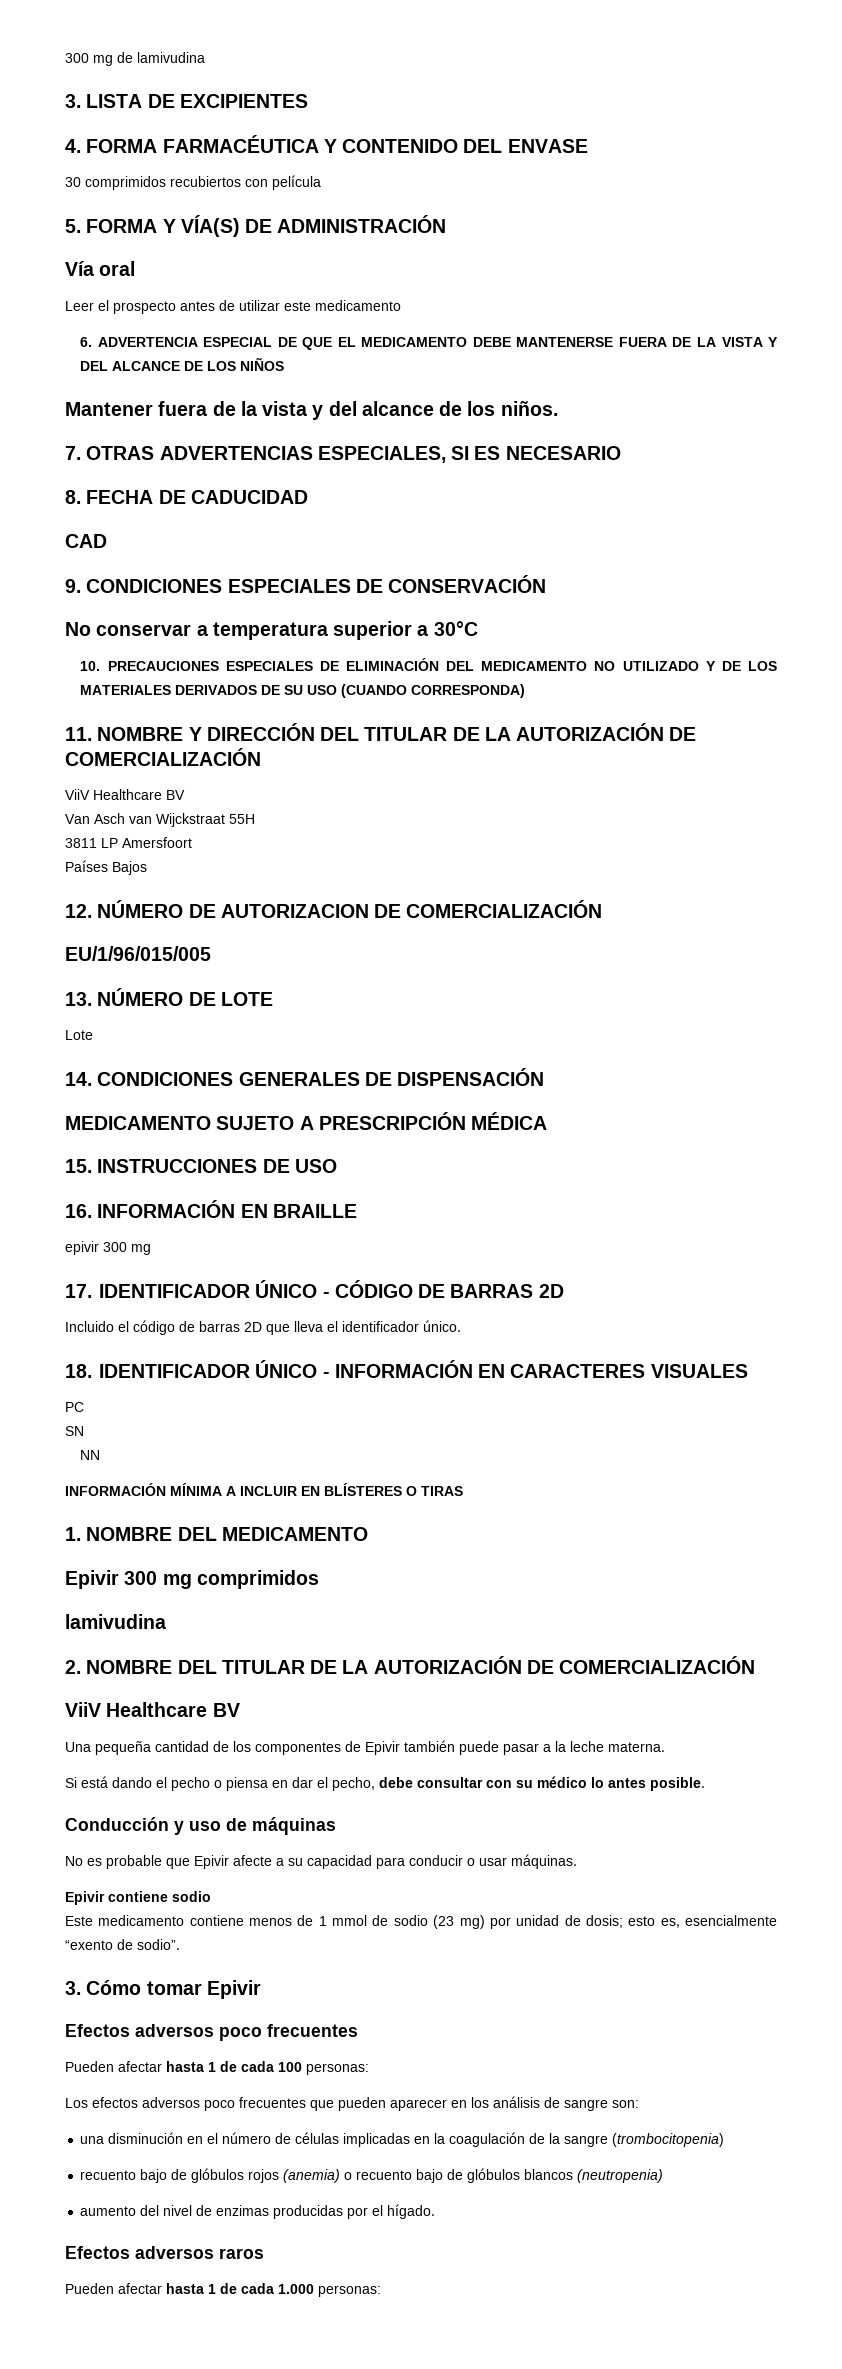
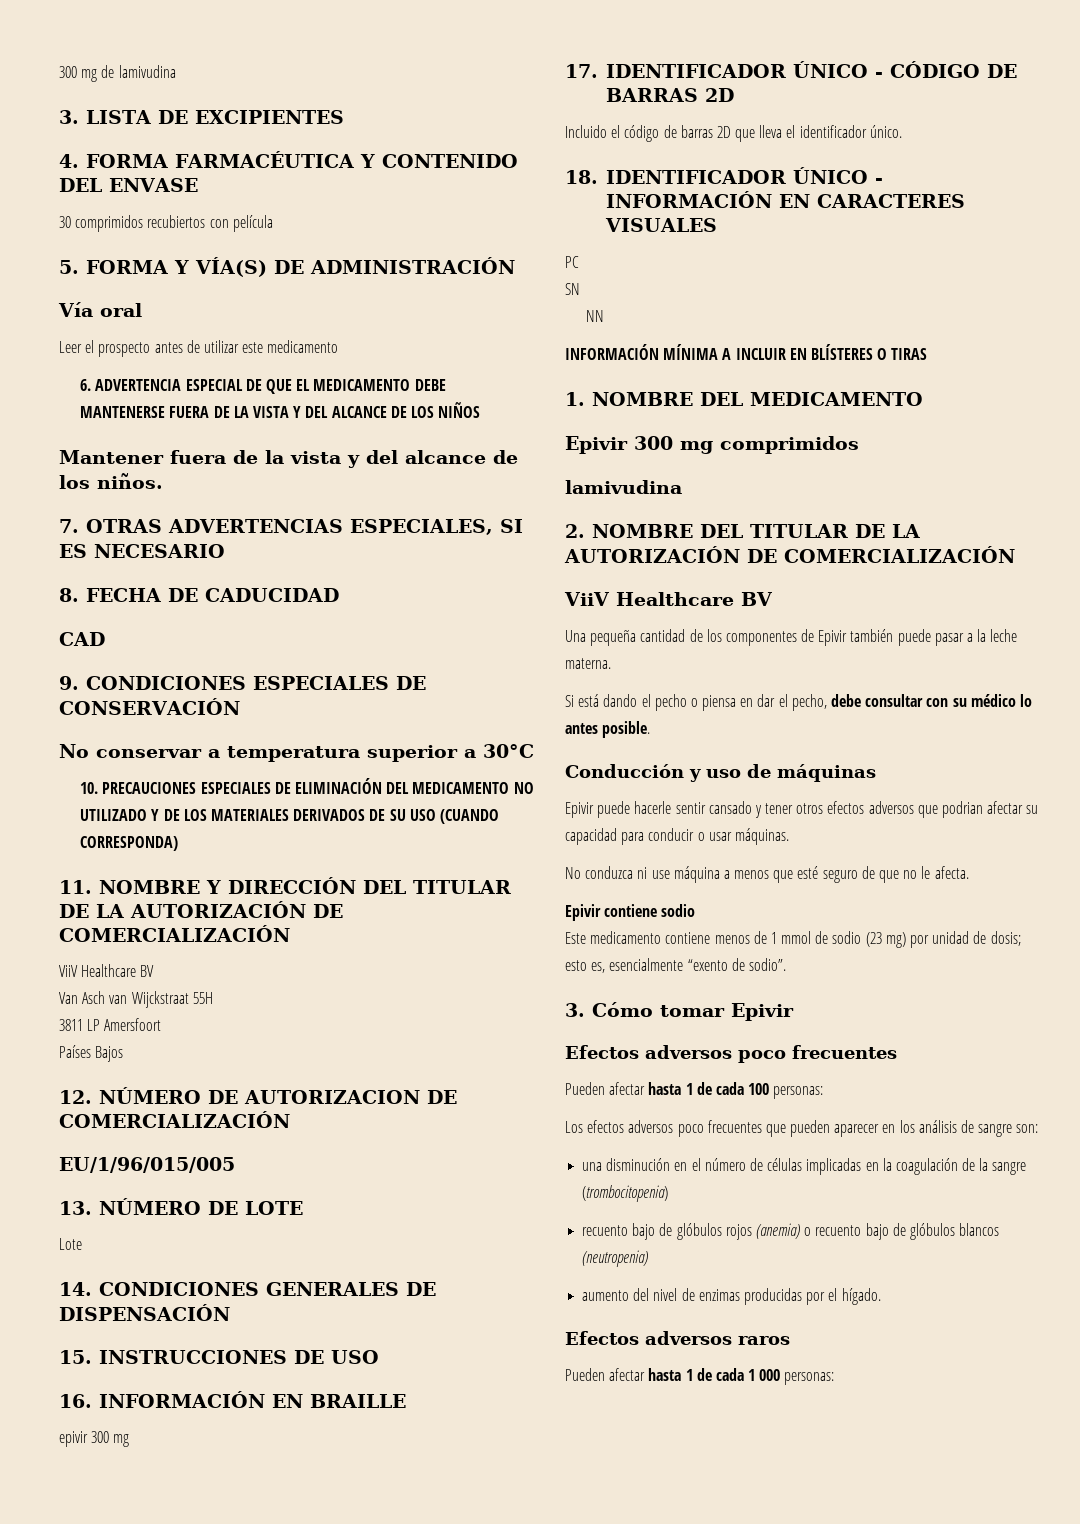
[65,1112,548,1130] // MEDICAMENTO SUJETO A PRESCRIPCIÓN MÉDICA -> (230, 1312) none
[65,1855,284,1869] No es probable que Epivir afecte a -> [565,801,1024,818] Epivir puede hacerle sentir cansado y tener otros efectos adversos que podrian afectar
(577, 1861) none -> [565,866,969,883] // No conduzca ni use máquina a menos que esté seguro de que no le afecta.
[278,2284,314,2294] 1.000 -> [748,1369,781,1381] 1 000

